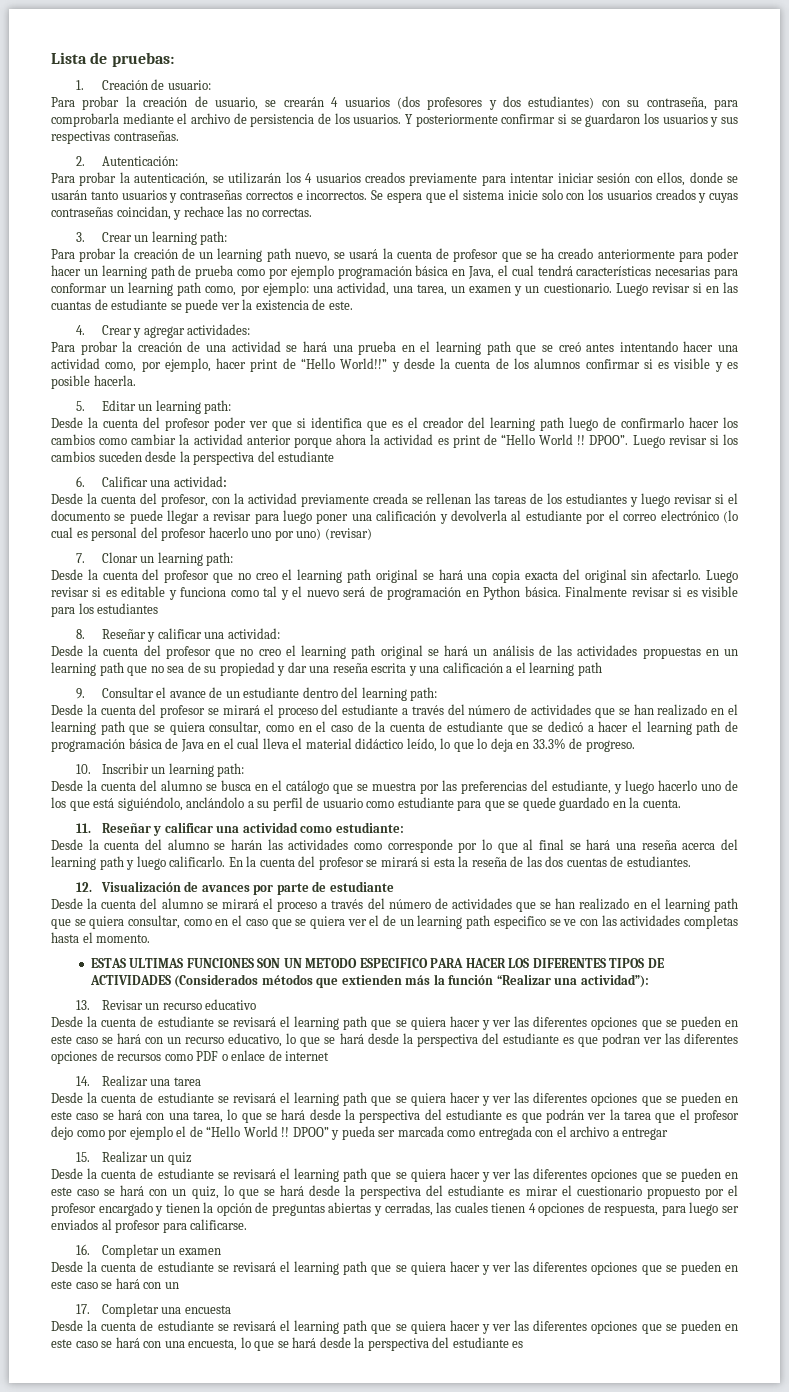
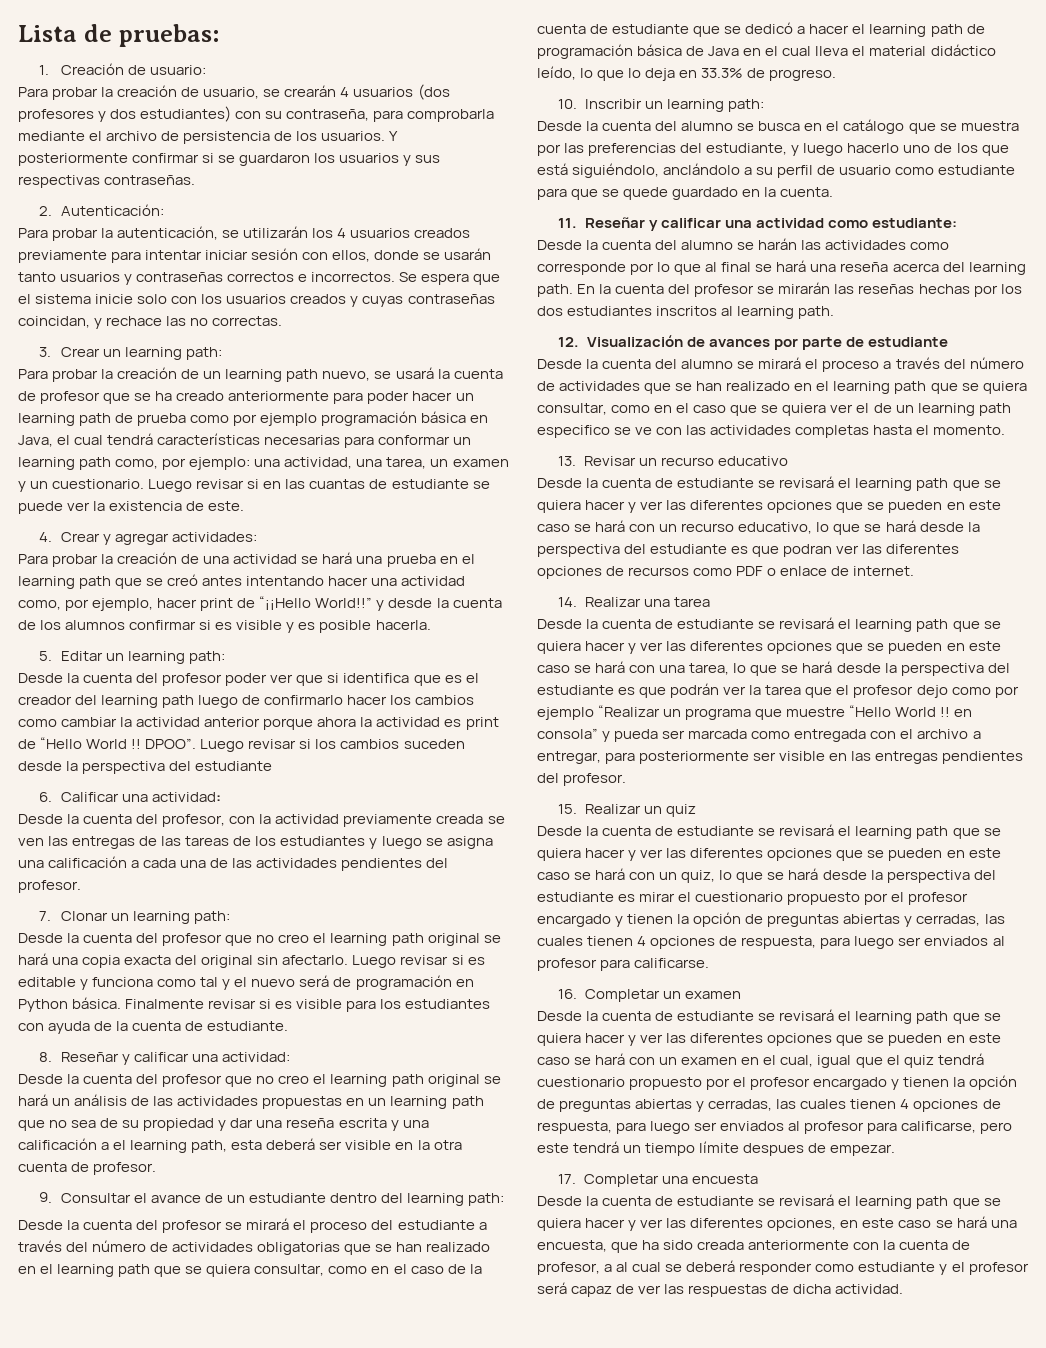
[300,358,335,369] “Hello -> [259,596,312,610] “¡¡Hello
[426,493,472,504] rellenan -> [18,836,158,849] ven las entregas de
[674,493,739,504] [51,510,739,524] [51,527,372,541] revisar si el documento se puede llegar a revisar para luego poner una calificación y devolverla al estudiante por el correo electrónico (lo cual es personal del profesor hacerlo uno por uno) (revisar) -> [425,836,493,849] [18,856,449,871] [18,880,81,893] se asigna una calificación a cada una de las actividades pendientes del profesor.
(159, 608) none -> [18,1021,289,1034] con ayuda de la cuenta de estudiante.
[577,662,602,676] path -> [191,1138,462,1153] [18,1162,157,1175] path, esta deberá ser visible en la otra cuenta de profesor.
(592, 709) none -> [257,1242,341,1255] obligatorias
[99,856,226,870] path y luego calificarlo. -> [537,284,573,297] path.
[380,856,691,867] mirará si esta la reseña de las dos cuentas de estudiantes. -> [778,282,1022,297] [537,306,835,319] mirarán las reseñas hechas por los dos estudiantes inscritos al learning path.
[90,958,664,968] [89,974,649,988] // ESTAS ULTIMAS FUNCIONES SON UN METODO ESPECIFICO PARA HACER LOS DIFERENTES TIPOS DE ACTIVIDADES (Considerados métodos que extienden más la función “Realizar una actividad”): -> (1006, 430) none
[285,1051,330,1061] internet -> [853,566,915,576] internet.
[176,1126,329,1137] el de “Hello World !! DPOO” -> [598,705,973,720] [537,728,598,739] “Realizar un programa que muestre “Hello World !! en consola”
[622,1128,669,1140] entregar -> [537,751,1024,764] [537,773,627,786] entregar, para posteriormente ser visible en las entregas pendientes del profesor.
(179, 1285) none -> [681,1053,984,1068] [537,1075,1018,1090] [537,1099,1001,1112] [537,1121,1013,1134] [537,1141,896,1156] examen en el cual, igual que el quiz tendrá cuestionario propuesto por el profesor encargado y tienen la opción de preguntas abiertas y cerradas, las cuales tienen 4 opciones de respuesta, para luego ser enviados al profesor para calificarse, pero este tendrá un tiempo límite despues de empezar.
[591,1320,738,1334] [51,1337,162,1348] opciones que se pueden en este caso se hará con -> [767,1216,987,1231] opciones, en este caso se hará
[240,1337,524,1351] lo que se hará desde la perspectiva del estudiante es -> [611,1240,971,1253] [537,1260,1029,1275] [537,1282,904,1297] que ha sido creada anteriormente con la cuenta de profesor, a al cual se deberá responder como estudiante y el profesor será capaz de ver las respuestas de dicha actividad.

